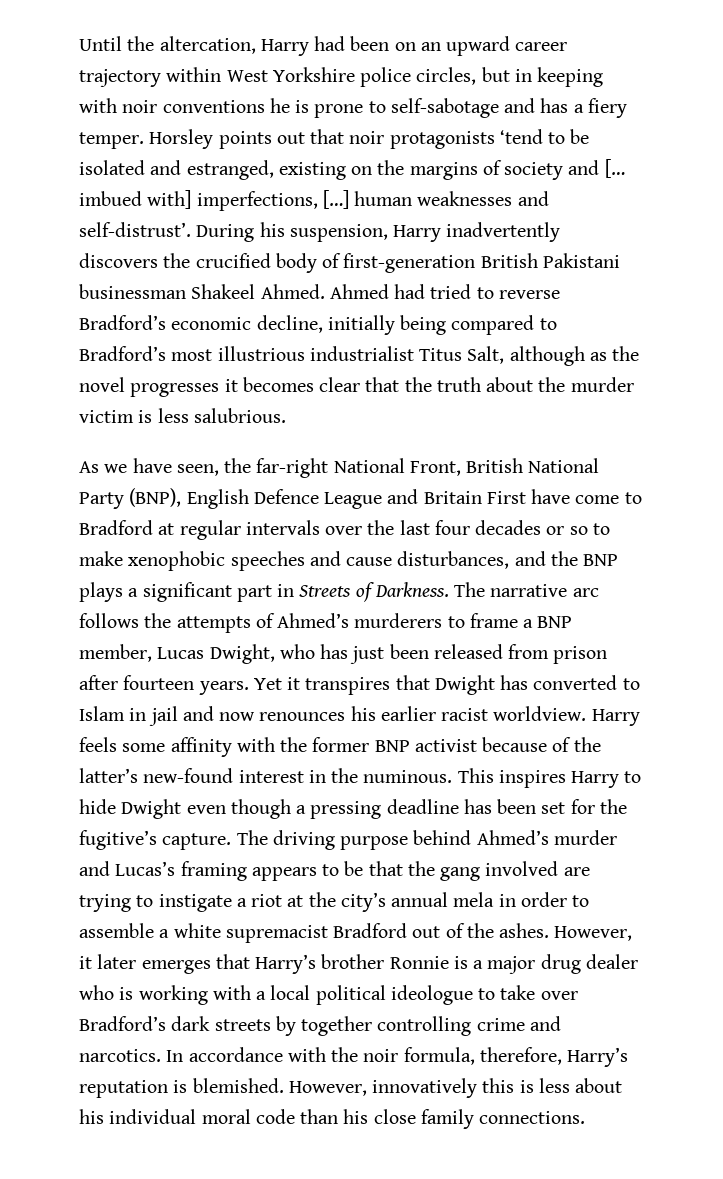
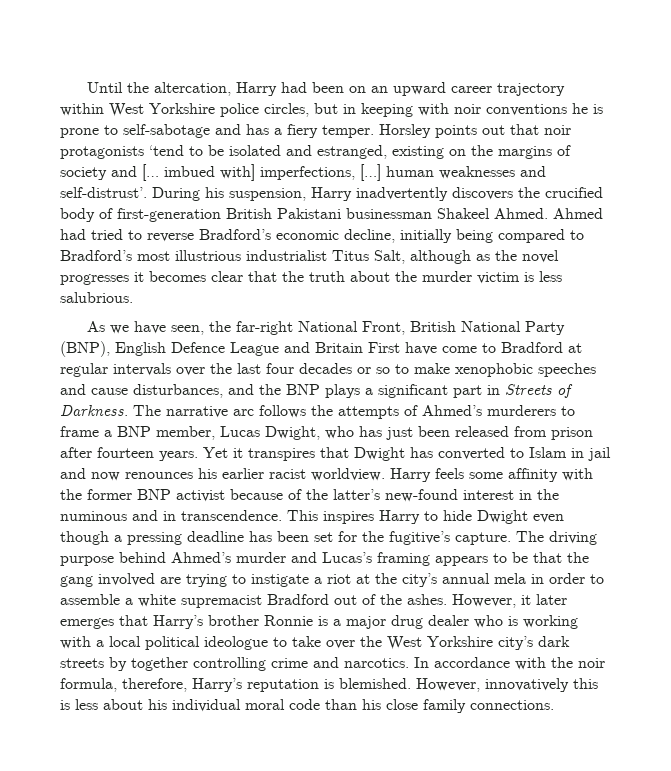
[363,770,453,783] numinous. -> [60,510,282,521] numinous and in transcendence.
[79,1016,166,1031] Bradford’s -> [360,636,533,650] the West Yorkshire city’s

